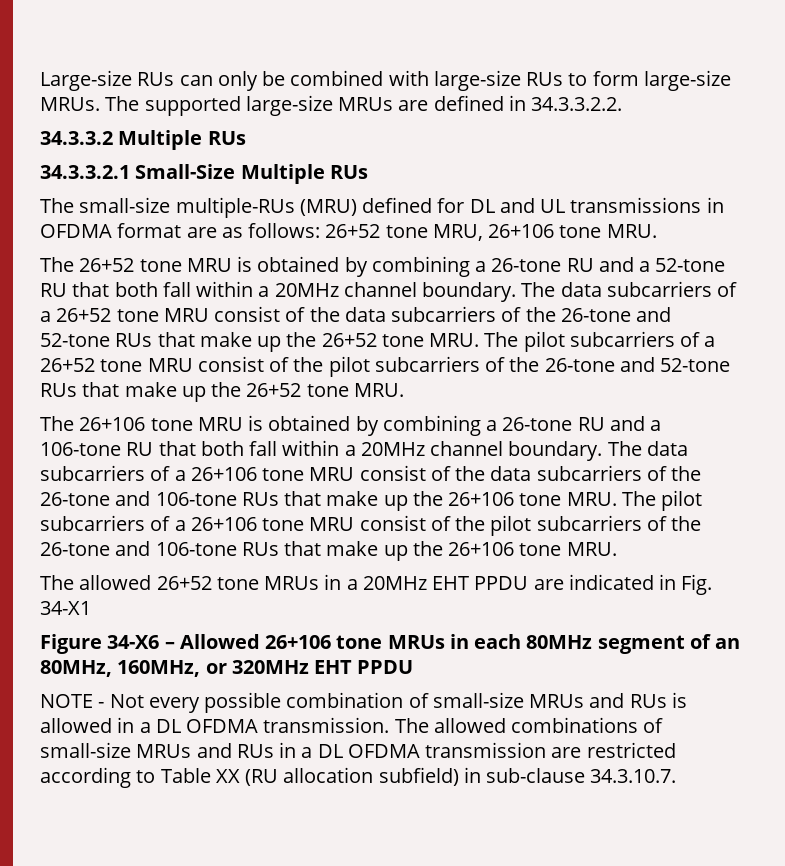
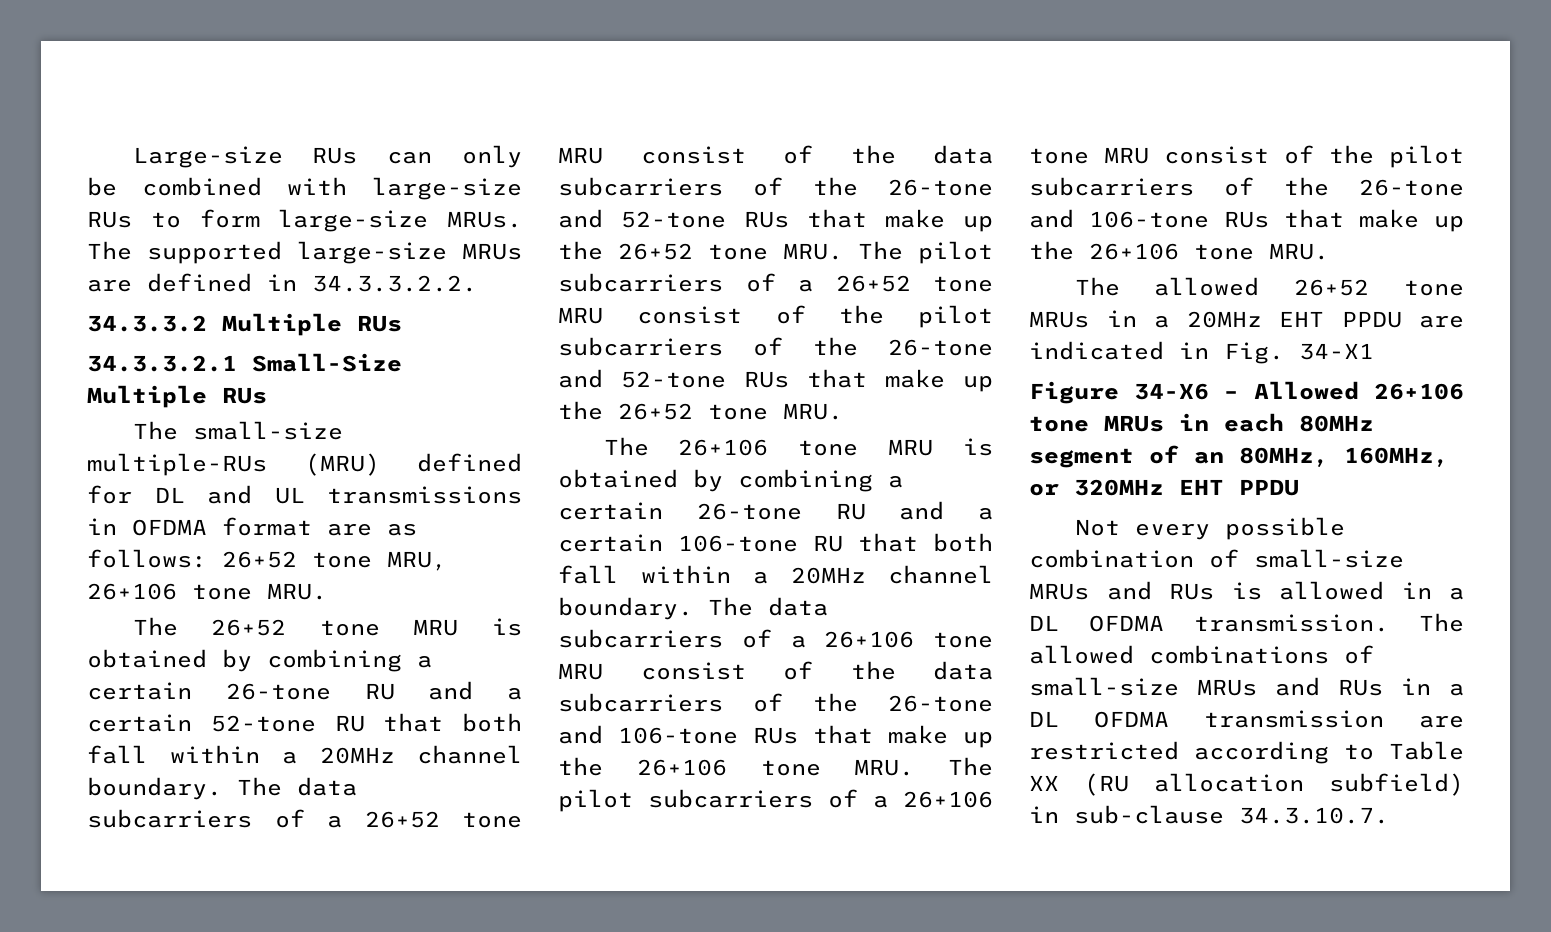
[491,257,651,272] 26-tone RU and a -> [87,681,522,700] [87,714,192,732] certain 26-tone RU and a certain
[502,416,662,431] 26-tone RU and a -> [558,501,993,520] [558,534,663,552] certain 26-tone RU and a certain
[40,694,105,708] NOTE - -> (1299, 487) none

